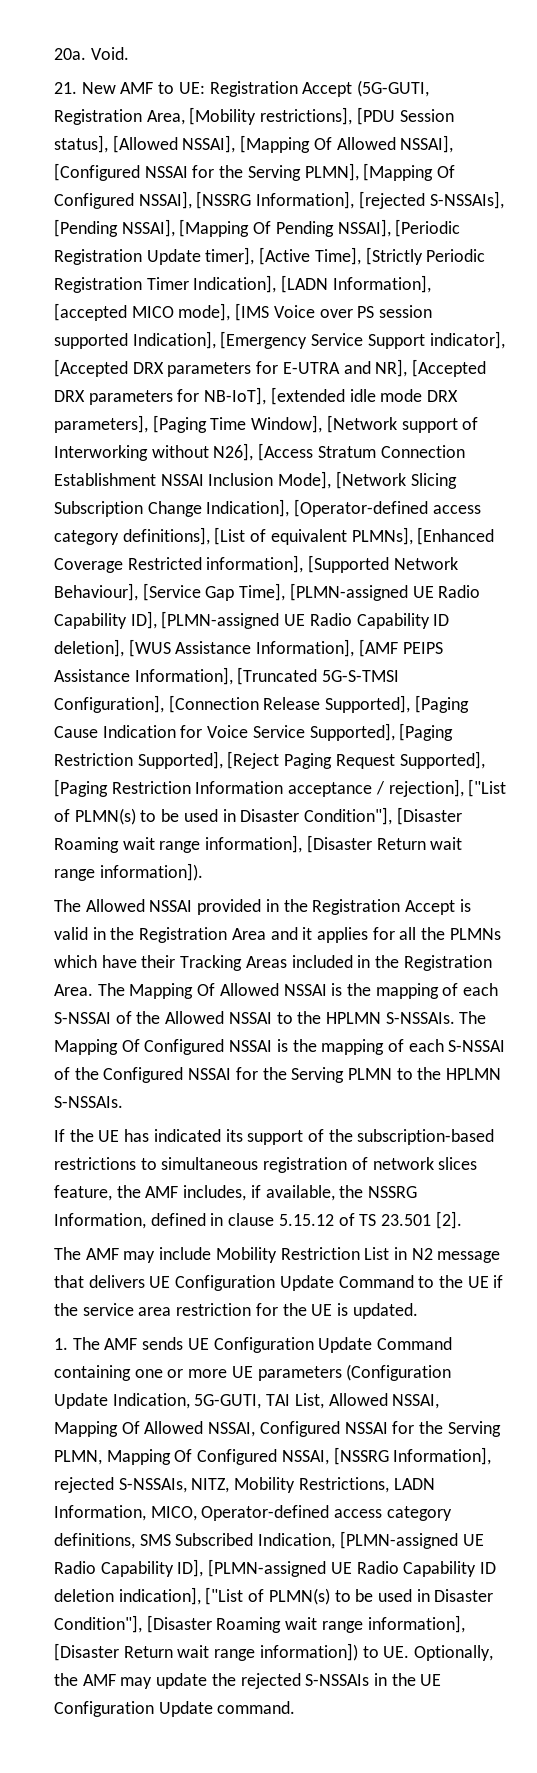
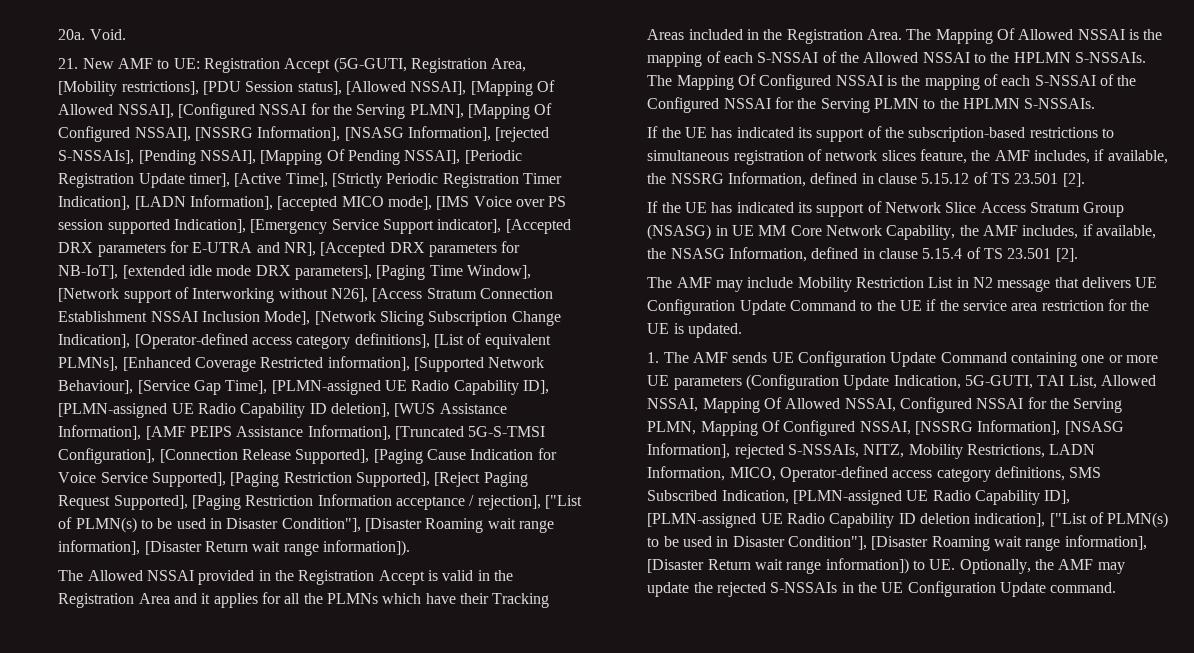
(355, 200) none -> [344,126,491,141] [NSASG Information],
(462, 1220) none -> [647,201,1125,217] [647,224,1156,240] [647,247,1078,262] // If the UE has indicated its support of Network Slice Access Stratum Group (NSASG) in UE MM Core Network Capability, the AMF includes, if available, the NSASG Information, defined in clause 5.15.4 of TS 23.501 [2].
(492, 1456) none -> [1064,421,1124,435] [647,443,731,458] [NSASG Information],

